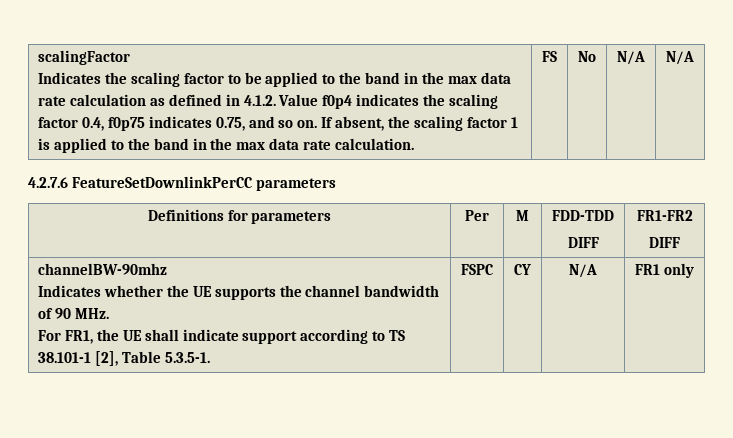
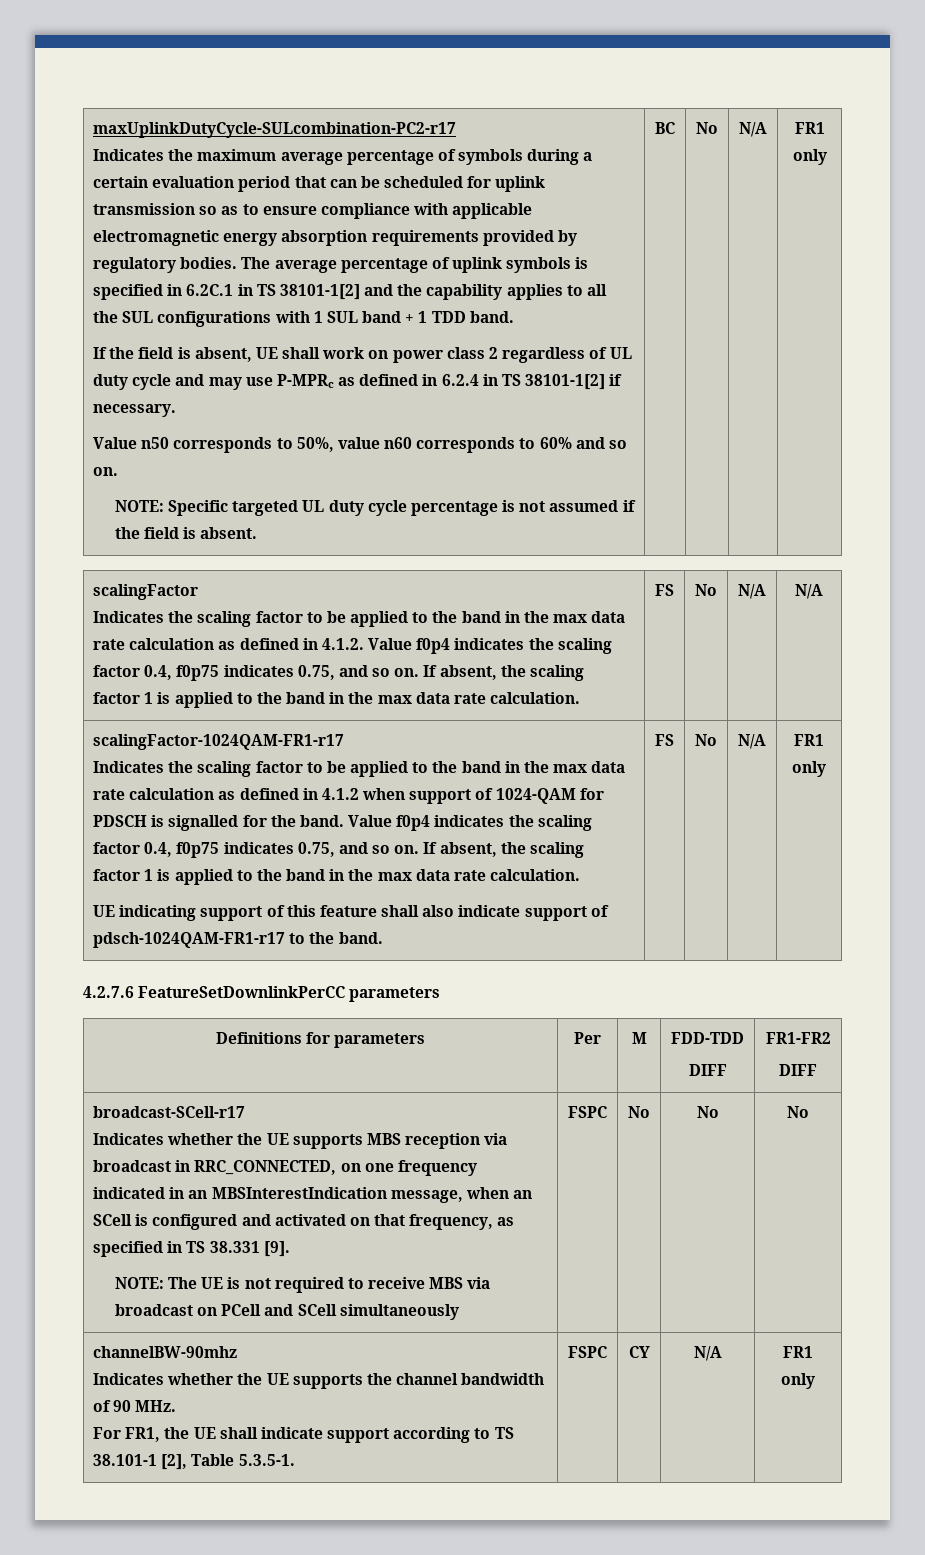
(37, 57) none -> [92,122,456,138] [92,149,593,165] [92,176,546,192] [92,203,533,219] [92,230,577,246] [92,257,589,273] [92,284,607,300] [92,311,514,327] [92,347,632,363] [92,374,623,390] [92,404,176,417] [92,437,627,453] [92,467,118,476] [114,500,636,516] [114,527,258,539] [655,122,675,134] [696,122,718,134] [739,122,767,137] [794,122,825,134] [792,149,827,165] maxUplinkDutyCycle-SULcombination-PC2-r17 // Indicates the maximum average percentage of symbols during a certain evaluation period that can be scheduled for uplink transmission so as to ensure compliance with applicable electromagnetic energy absorption requirements provided by regulatory bodies. The average percentage of uplink symbols is specified in 6.2C.1 in TS 38101-1[2] and the capability applies to all the SUL configurations with 1 SUL band + 1 TDD band. // If the field is absent, UE shall work on power class 2 regardless of UL duty cycle and may use P-MPRc as defined in 6.2.4 in TS 38101-1[2] if necessary. // Value n50 corresponds to 50%, value n60 corresponds to 60% and so on. // NOTE: Specific targeted UL duty cycle percentage is not assumed if the field is absent. | BC | No | N/A | FR1 only //
(694, 58) none -> [92,734,344,750] [92,761,626,777] [92,788,604,804] [92,815,592,831] [92,842,584,858] [92,869,581,885] [92,905,609,921] [92,932,383,948] [655,734,674,746] [695,734,717,746] [738,734,766,749] [794,734,824,746] [792,761,826,777] // scalingFactor-1024QAM-FR1-r17 // Indicates the scaling factor to be applied to the band in the max data rate calculation as defined in 4.1.2 when support of 1024-QAM for PDSCH is signalled for the band. Value f0p4 indicates the scaling factor 0.4, f0p75 indicates 0.75, and so on. If absent, the scaling factor 1 is applied to the band in the max data rate calculation. // UE indicating support of this feature shall also indicate support of pdsch-1024QAM-FR1-r17 to the band. | FS | No | N/A | FR1 only
(680, 242) none -> [92,1106,245,1118] [92,1133,508,1149] [92,1160,477,1176] [92,1187,533,1203] [92,1214,515,1230] [92,1241,290,1257] [114,1277,491,1293] [114,1304,459,1320] [568,1106,607,1118] [628,1106,650,1118] [696,1106,719,1118] [787,1106,809,1118] // broadcast-SCell-r17 // Indicates whether the UE supports MBS reception via broadcast in RRC_CONNECTED, on one frequency indicated in an MBSInterestIndication message, when an SCell is configured and activated on that frequency, as specified in TS 38.331 [9]. // NOTE: The UE is not required to receive MBS via broadcast on PCell and SCell simultaneously | FSPC | No | No | No

